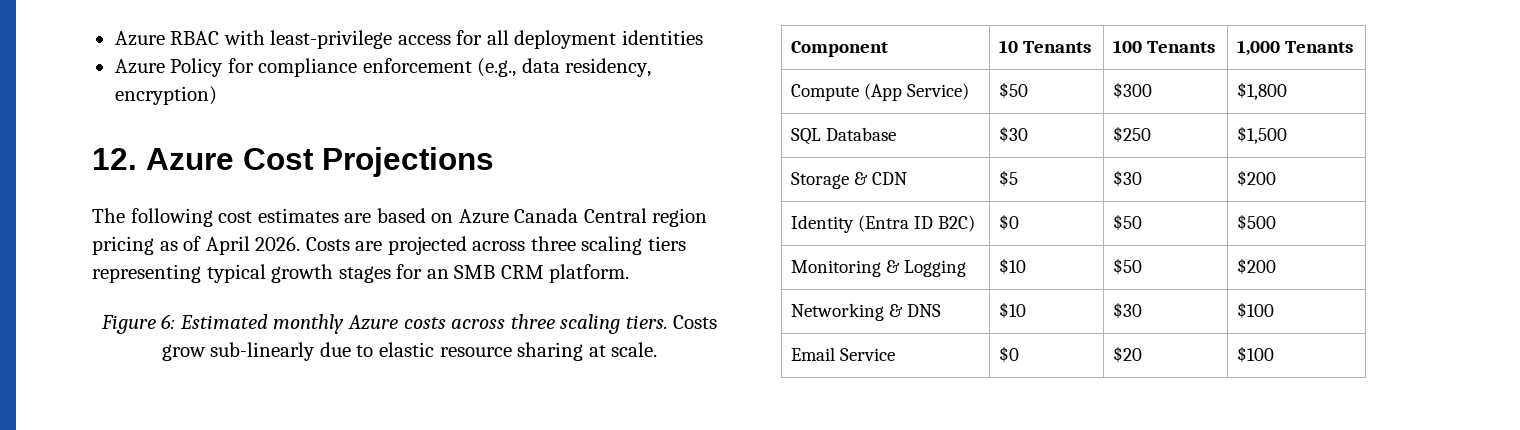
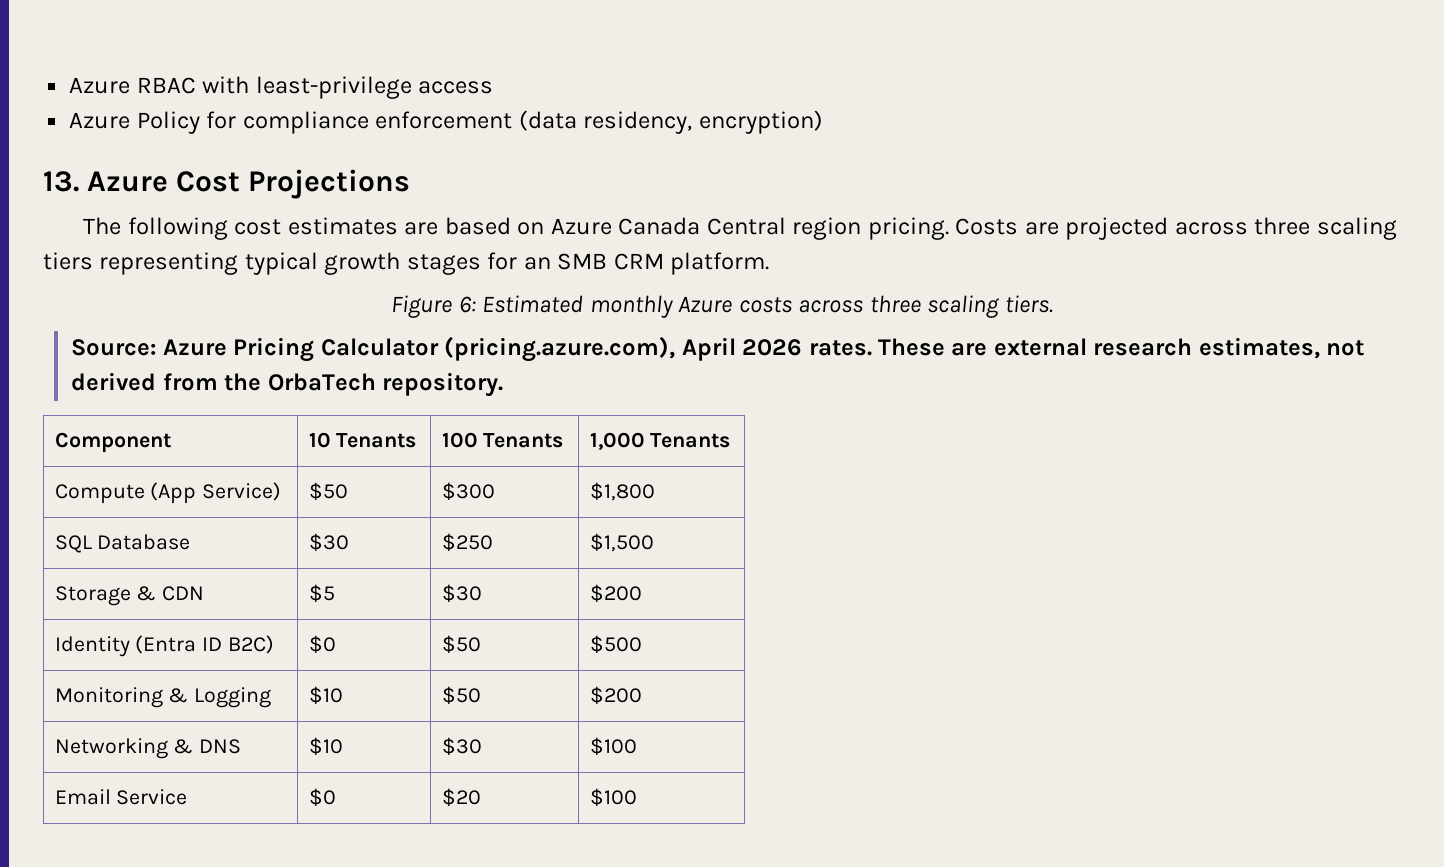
[456,30,703,49] for all deployment identities -> (494, 87) none
[477,58,560,77] (e.g., data -> [518,110,577,131] (data
[92,148,137,170] 12. -> [43,171,79,192] 13.
[92,236,301,255] pricing as of April 2026. -> [867,217,949,240] pricing.
[673,315,718,329] [161,342,658,361] Costs grow sub-linearly due to elastic resource sharing at scale. -> [71,336,1365,362] [71,372,504,397] // Source: Azure Pricing Calculator (pricing.azure.com), April 2026 rates. These are external research estimates, not derived from the OrbaTech repository.

